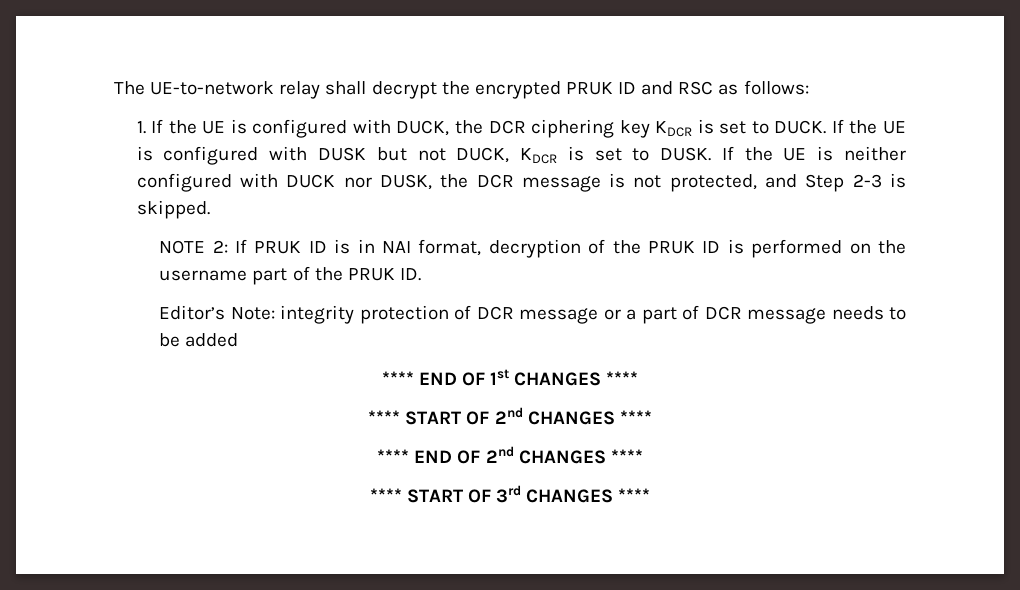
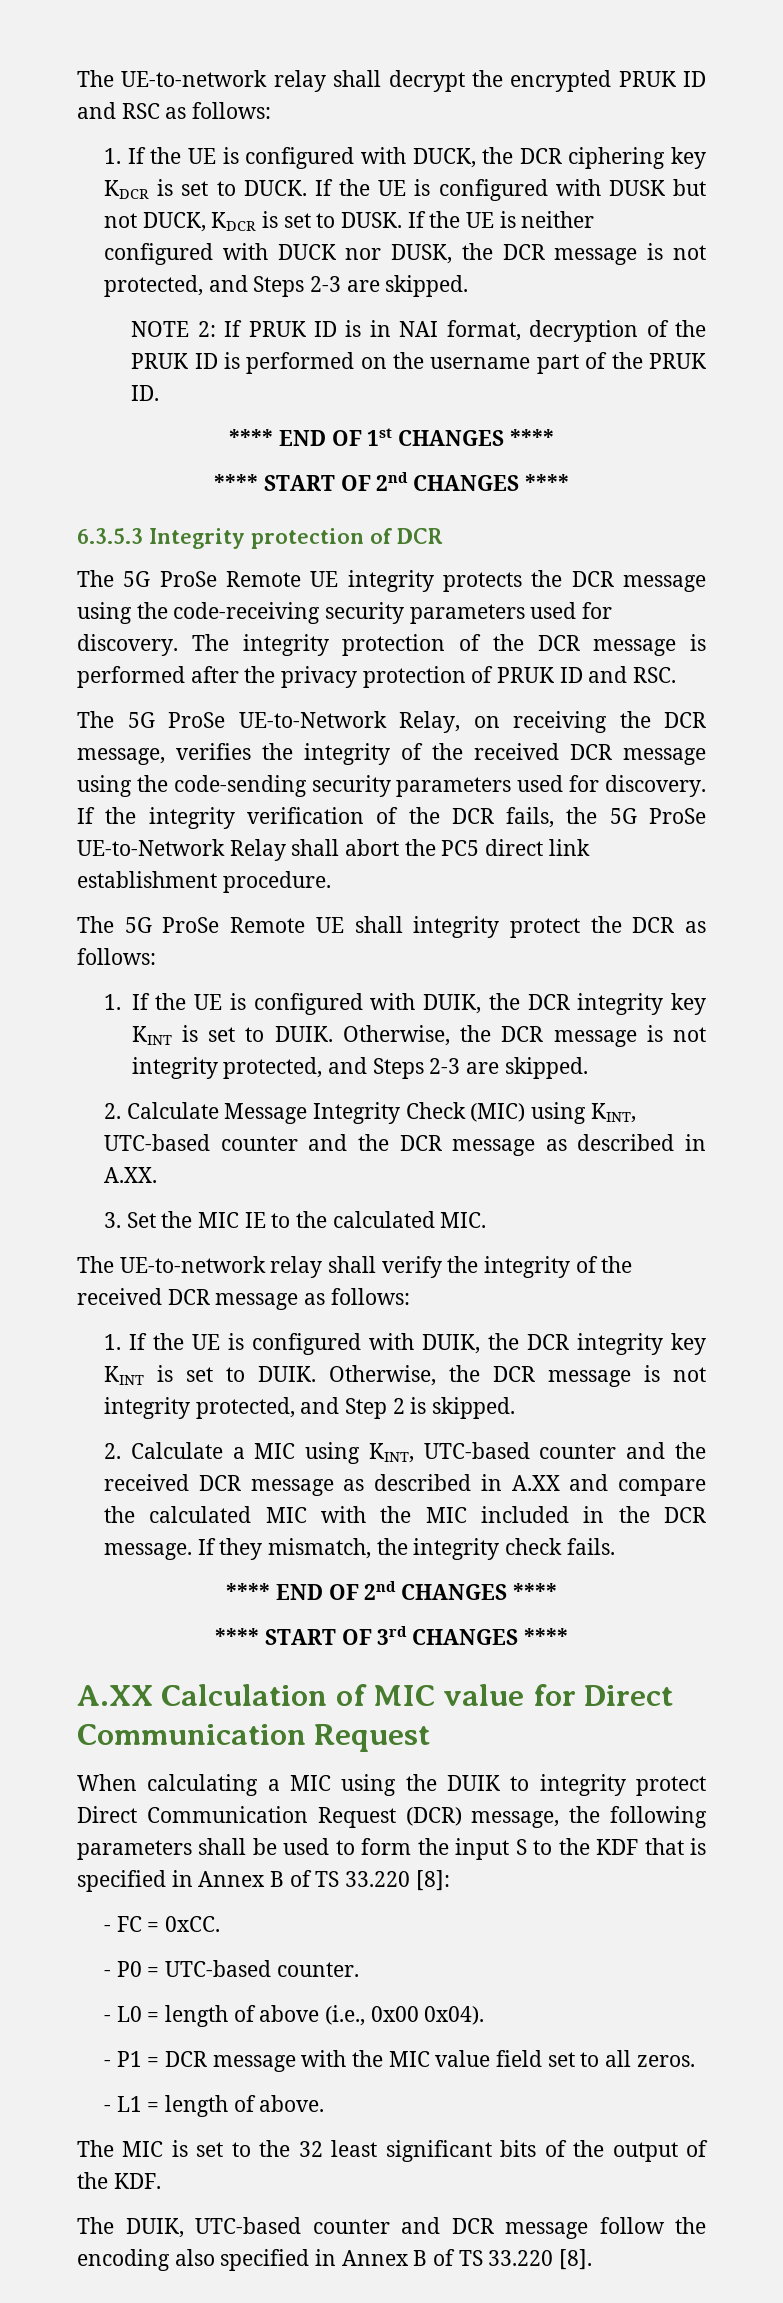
[805,173,906,192] Step 2-3 is -> [253,276,380,297] Steps 2-3 are
[159,305,907,324] [159,333,239,347] // Editor’s Note: integrity protection of DCR message or a part of DCR message needs to be added -> (160, 393) none
(652, 417) none -> [77,528,443,549] [77,570,706,592] [77,602,613,624] [77,634,706,656] [77,666,677,688] [77,711,706,733] [77,743,706,765] [77,775,706,797] [77,807,706,829] [77,839,590,861] [77,871,331,893] [77,916,706,938] [77,948,156,965] [104,993,706,1015] [131,1025,706,1047] [131,1057,588,1079] [104,1102,636,1124] [104,1134,706,1156] [104,1167,158,1183] [104,1211,487,1228] [77,1256,633,1278] [77,1288,410,1310] [104,1333,707,1355] [104,1365,706,1387] [104,1397,516,1419] [104,1442,706,1464] [104,1474,706,1496] [104,1506,706,1523] [104,1538,615,1560] // 6.3.5.3 Integrity protection of DCR // The 5G ProSe Remote UE integrity protects the DCR message using the code-receiving security parameters used for discovery. The integrity protection of the DCR message is performed after the privacy protection of PRUK ID and RSC. // The 5G ProSe UE-to-Network Relay, on receiving the DCR message, verifies the integrity of the received DCR message using the code-sending security parameters used for discovery. If the integrity verification of the DCR fails, the 5G ProSe UE-to-Network Relay shall abort the PC5 direct link establishment procedure. // The 5G ProSe Remote UE shall integrity protect the DCR as follows: // 1. If the UE is configured with DUIK, the DCR integrity key KINT is set to DUIK. Otherwise, the DCR message is not integrity protected, and Steps 2-3 are skipped. // 2. Calculate Message Integrity Check (MIC) using KINT, UTC-based counter and the DCR message as described in A.XX. // 3. Set the MIC IE to the calculated MIC. // The UE-to-network relay shall verify the integrity of the received DCR message as follows: // 1. If the UE is configured with DUIK, the DCR integrity key KINT is set to DUIK. Otherwise, the DCR message is not integrity protected, and Step 2 is skipped. // 2. Calculate a MIC using KINT, UTC-based counter and the received DCR message as described in A.XX and compare the calculated MIC with the MIC included in the DCR message. If they mismatch, the integrity check fails.
(651, 495) none -> [77,1684,674,1706] [77,1724,431,1752] [77,1774,706,1796] [77,1806,707,1828] [77,1838,706,1860] [77,1870,450,1892] [104,1916,221,1932] [104,1960,359,1977] [104,2005,485,2027] [104,2050,695,2072] [104,2095,325,2117] [77,2140,708,2162] [77,2172,161,2189] [77,2217,706,2239] [77,2249,593,2271] // A.XX Calculation of MIC value for Direct Communication Request // When calculating a MIC using the DUIK to integrity protect Direct Communication Request (DCR) message, the following parameters shall be used to form the input S to the KDF that is specified in Annex B of TS 33.220 [8]: // - FC = 0xCC. // - P0 = UTC-based counter. // - L0 = length of above (i.e., 0x00 0x04). // - P1 = DCR message with the MIC value field set to all zeros. // - L1 = length of above. // The MIC is set to the 32 least significant bits of the output of the KDF. // The DUIK, UTC-based counter and DCR message follow the encoding also specified in Annex B of TS 33.220 [8].

